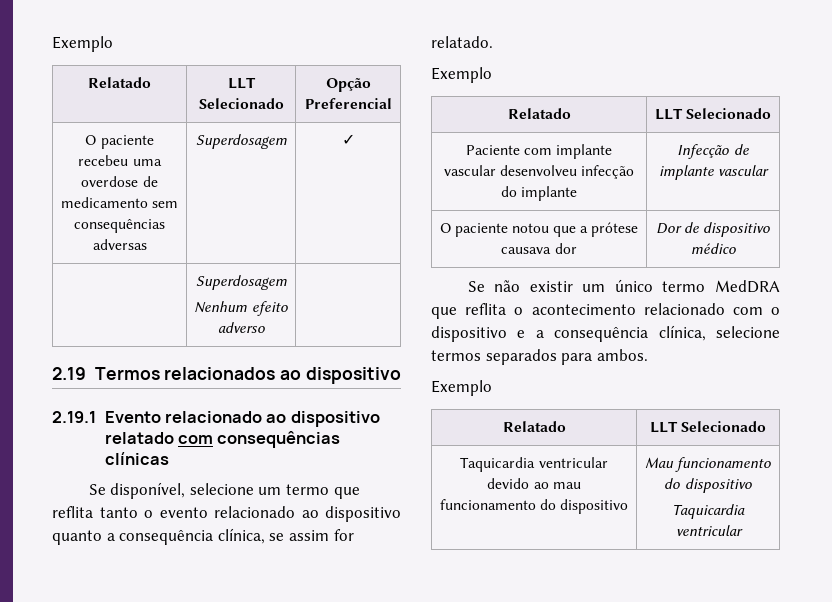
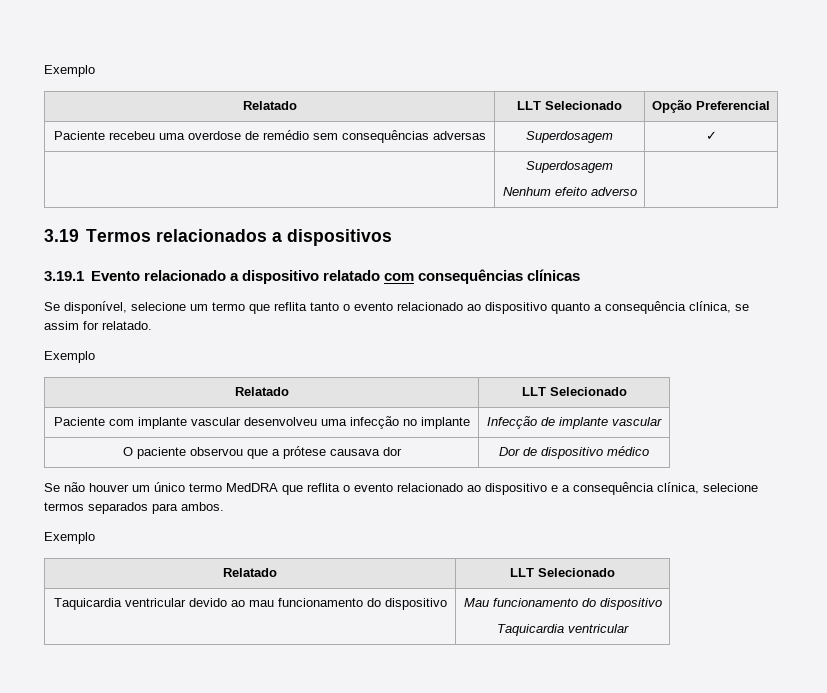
[85,135,154,149] O paciente -> [53,131,105,140] Paciente
[60,197,148,208] medicamento -> [262,130,309,140] remédio
[52,367,86,380] 2.19 -> [44,229,79,242] 3.19
[279,367,401,384] [52,411,96,423] ao dispositivo // 2.19.1 -> [271,229,392,246] [44,271,84,281] a dispositivos // 3.19.1
[266,414,287,423] ao -> [229,273,239,281] a
[581,165,635,179] [500,186,517,197] infecção do -> [320,416,417,429] uma infecção no
[511,223,549,233] notou -> [189,447,243,456] observou
[529,281,573,292] existir -> [89,483,129,492] houver
[531,303,780,315] acontecimento relacionado com o -> [354,483,481,492] evento relacionado ao

